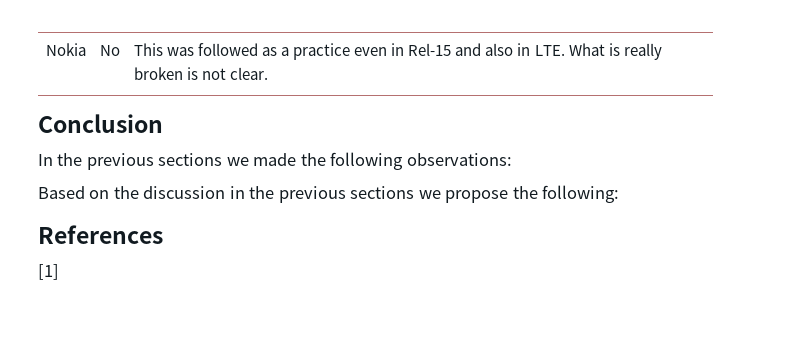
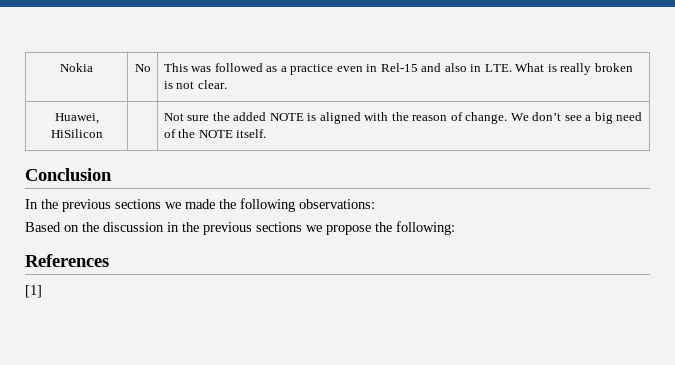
(269, 73) none -> [54,113,99,124] [50,129,103,138] [163,112,643,124] [163,129,267,138] // Huawei, HiSilicon | | Not sure the added NOTE is aligned with the reason of change. We don’t see a big need of the NOTE itself.

